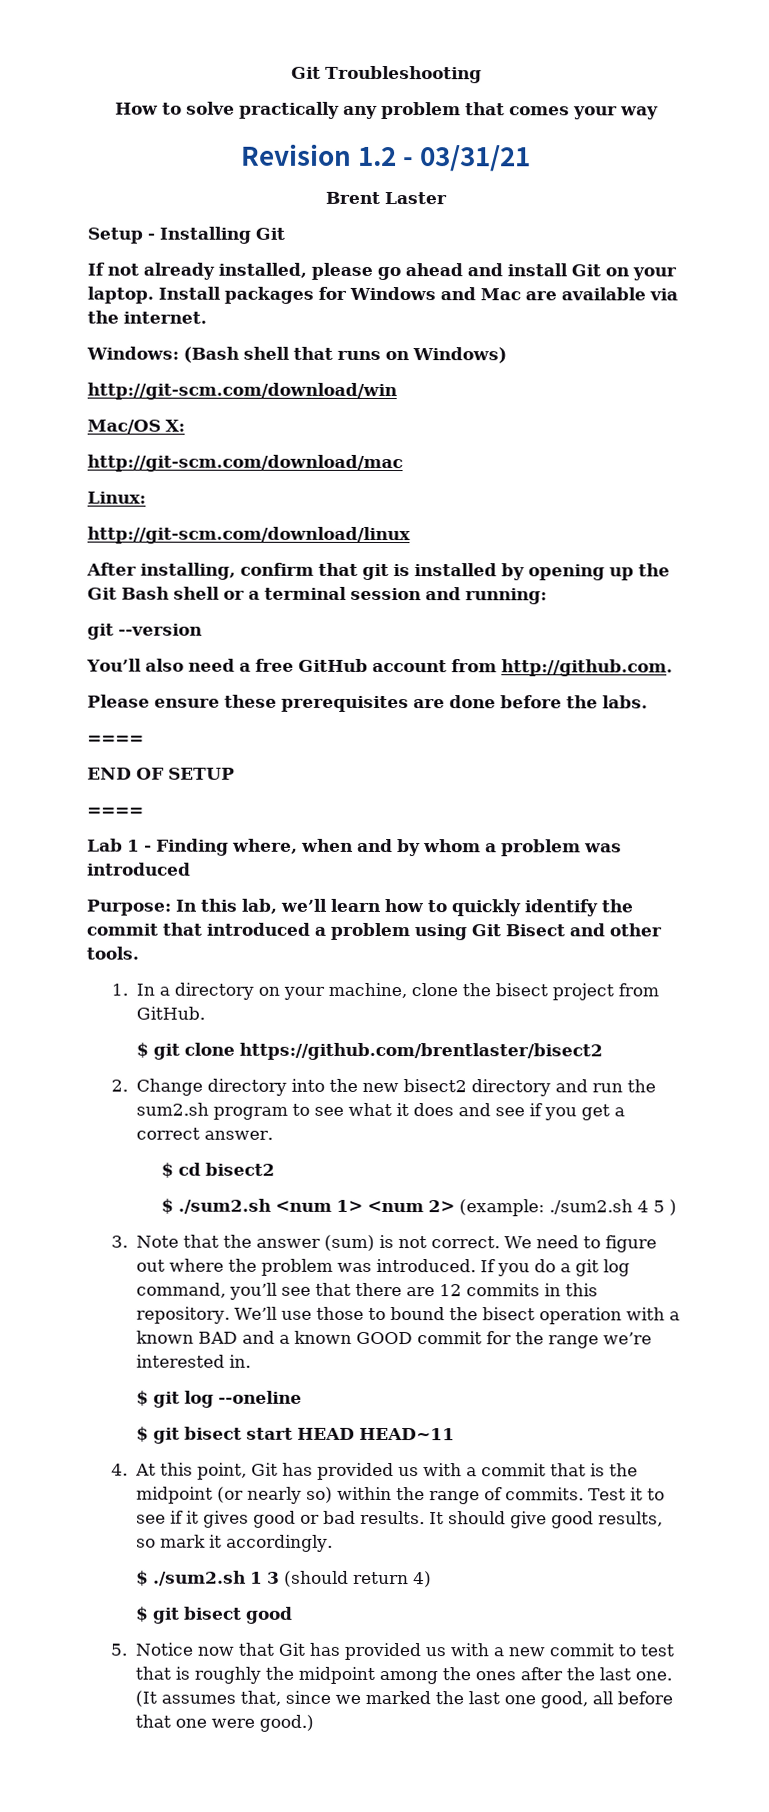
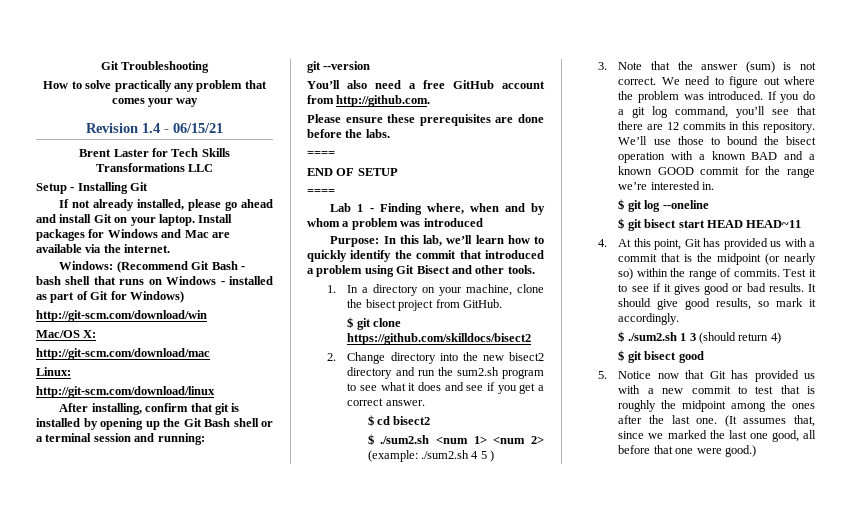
[357,145,532,172] 1.2 - 03/31/21 -> [142,123,223,133] 1.4 - 06/15/21
(447, 198) none -> [152,148,230,157] [95,163,214,172] for Tech Skills Transformations LLC
[183,346,409,363] (Bash shell that runs on -> [116,261,245,273] [36,276,273,285] [36,291,127,303] (Recommend Git Bash - bash shell that runs on Windows - installed as part of Git for
[238,1042,603,1061] https://github.com/brentlaster/bisect2 -> [347,333,532,345] https://github.com/skilldocs/bisect2

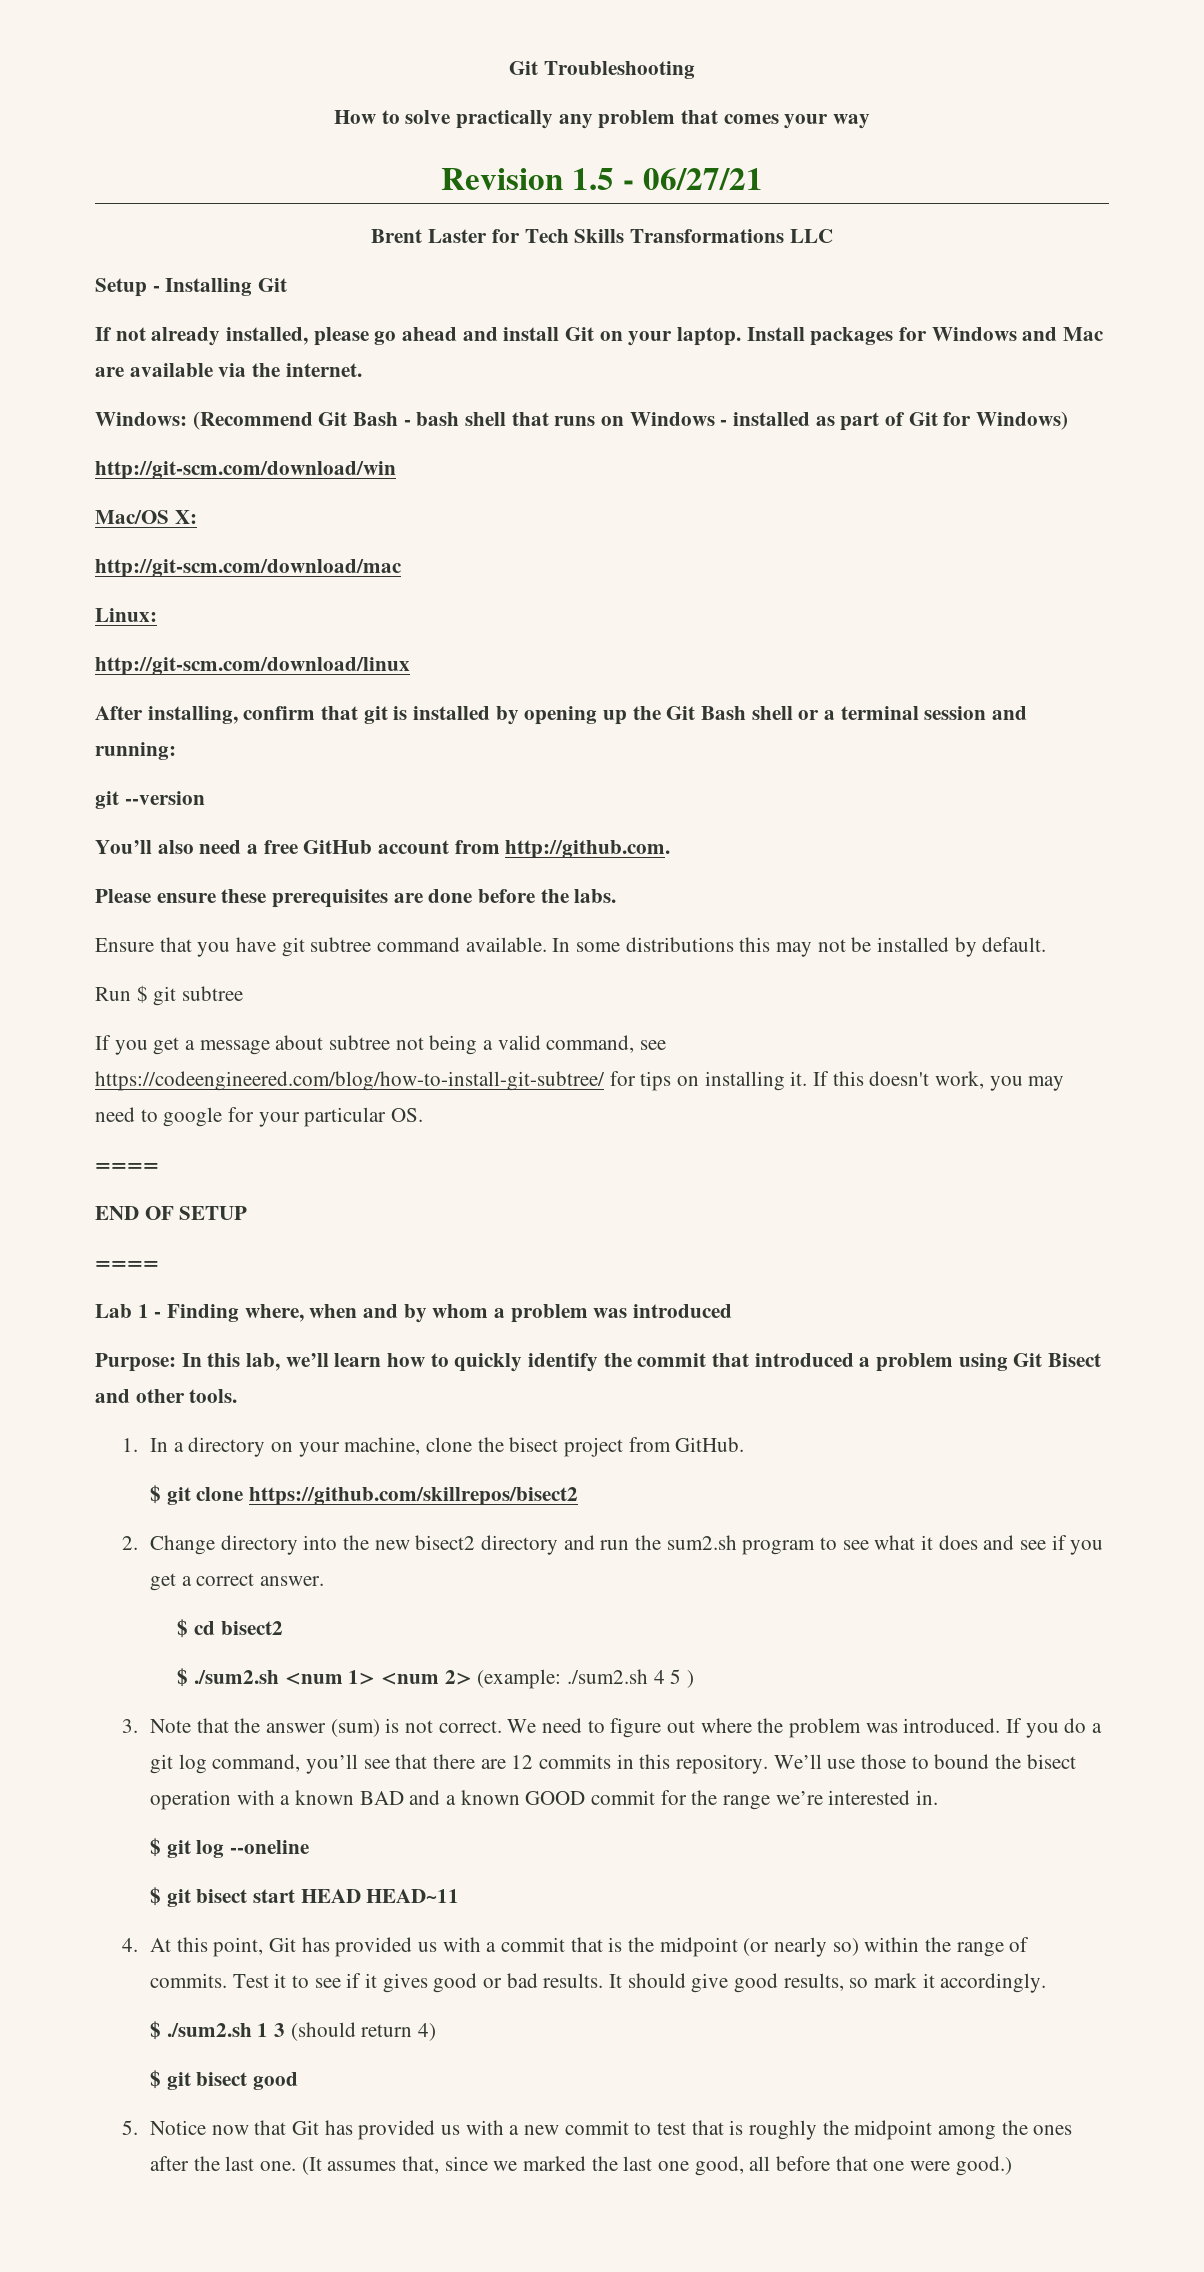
[142,123,223,133] 1.4 - 06/15/21 -> [572,168,763,190] 1.5 - 06/27/21
(390, 133) none -> [95,937,1047,957] [95,985,244,1006] [95,1035,667,1055] [95,1071,1065,1091] [95,1107,424,1127] // Ensure that you have git subtree command available. In some distributions this may not be installed by default. // Run $ git subtree // If you get a message about subtree not being a valid command, see https://codeengineered.com/blog/how-to-install-git-subtree/ for tips on installing it. If this doesn't work, you may need to google for your particular OS.
[347,333,532,345] https://github.com/skilldocs/bisect2 -> [248,1487,578,1506] https://github.com/skillrepos/bisect2

